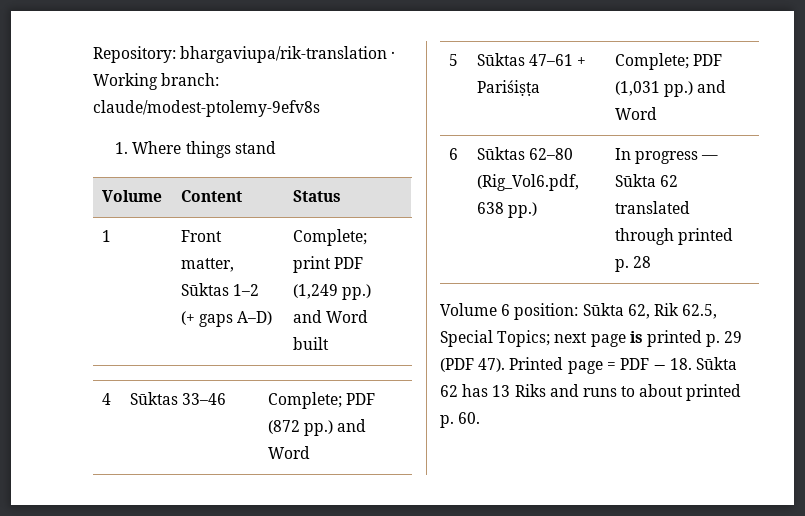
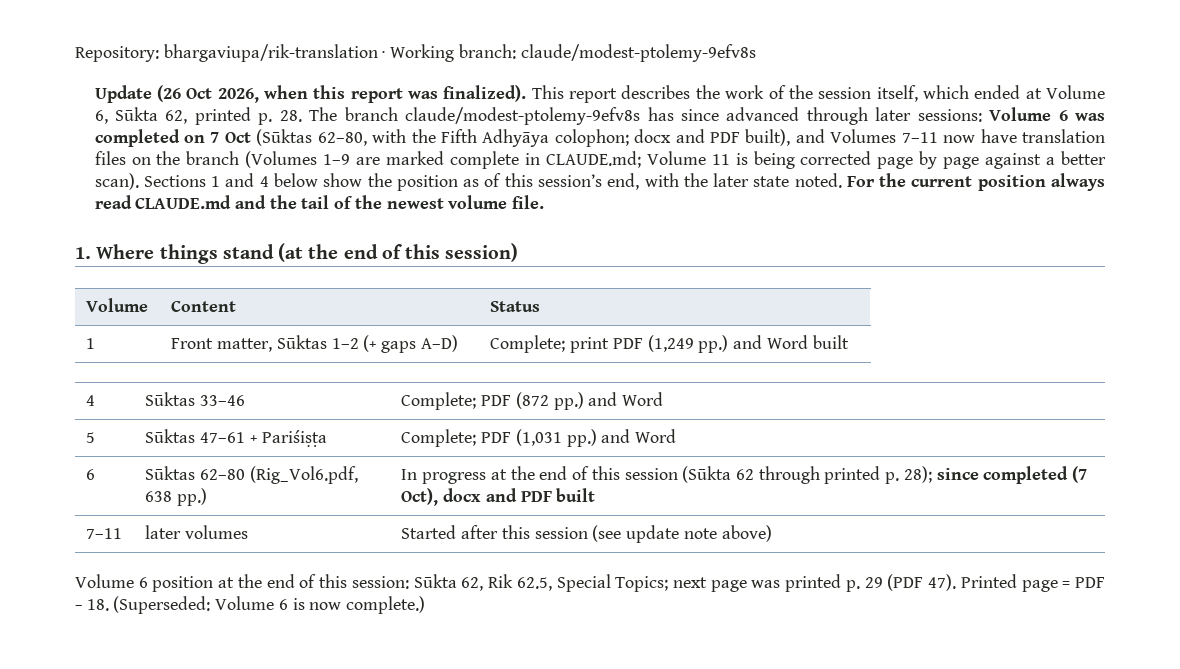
[115,141,276,158] 1. Where things stand -> [94,85,1105,103] [94,107,1105,125] [94,129,1105,147] [94,151,1106,169] [94,173,1105,191] [94,195,545,209] [75,243,519,264] Update (26 Oct 2026, when this report was finalized). This report describes the work of the session itself, which ended at Volume 6, Sūkta 62, printed p. 28. The branch claude/modest-ptolemy-9efv8s has since advanced through later sessions: Volume 6 was completed on 7 Oct (Sūktas 62–80, with the Fifth Adhyāya colophon; docx and PDF built), and Volumes 7–11 now have translation files on the branch (Volumes 1–9 are marked complete in CLAUDE.md; Volume 11 is being corrected page by page against a better scan). Sections 1 and 4 below show the position as of this session’s end, with the later state noted. For the current position always read CLAUDE.md and the tail of the newest volume file. // 1. Where things stand (at the end of this session)
[701,155,719,160] [615,174,679,187] [615,201,691,214] [615,228,734,245] [615,256,652,272] [440,303,579,320] — Sūkta 62 translated through printed p. 28 // Volume 6 position: -> [490,466,1088,484] [401,488,596,506] [86,528,123,539] [145,525,249,539] [401,525,772,543] [75,574,409,592] at the end of this session (Sūkta 62 through printed p. 28); since completed (7 Oct), docx and PDF built // 7–11 | later volumes | Started after this session (see update note above) // Volume 6 position at the end of this session:
[629,331,643,343] is -> [751,580,781,588] was
[696,357,738,370] [440,384,742,401] [440,412,481,428] Sūkta 62 has 13 Riks and runs to about printed p. 60. -> [113,596,426,614] (Superseded: Volume 6 is now complete.)

